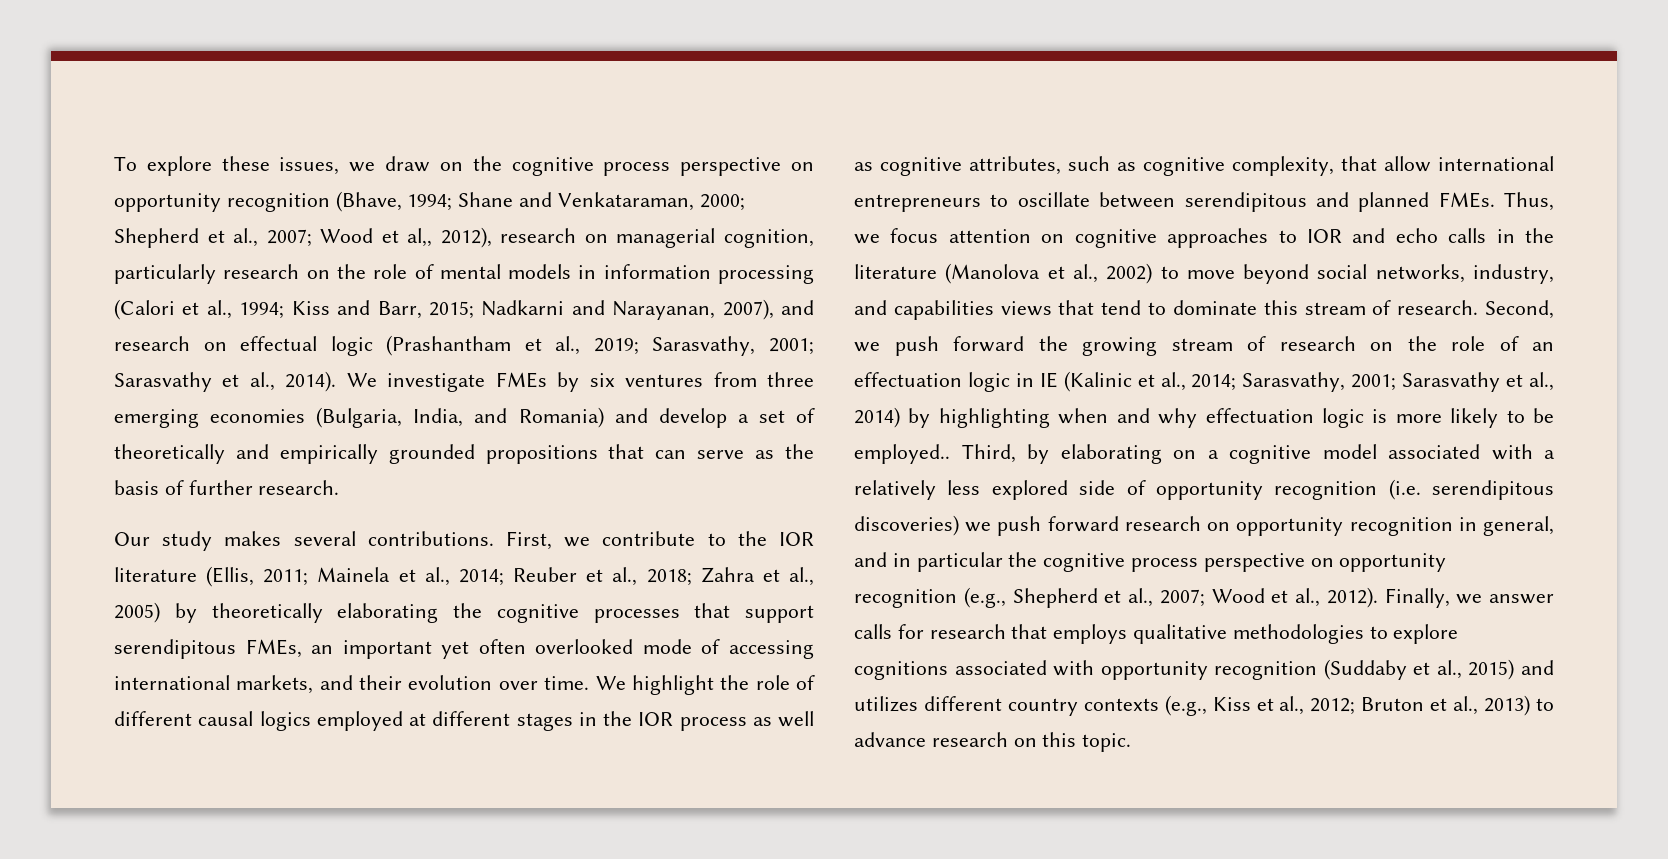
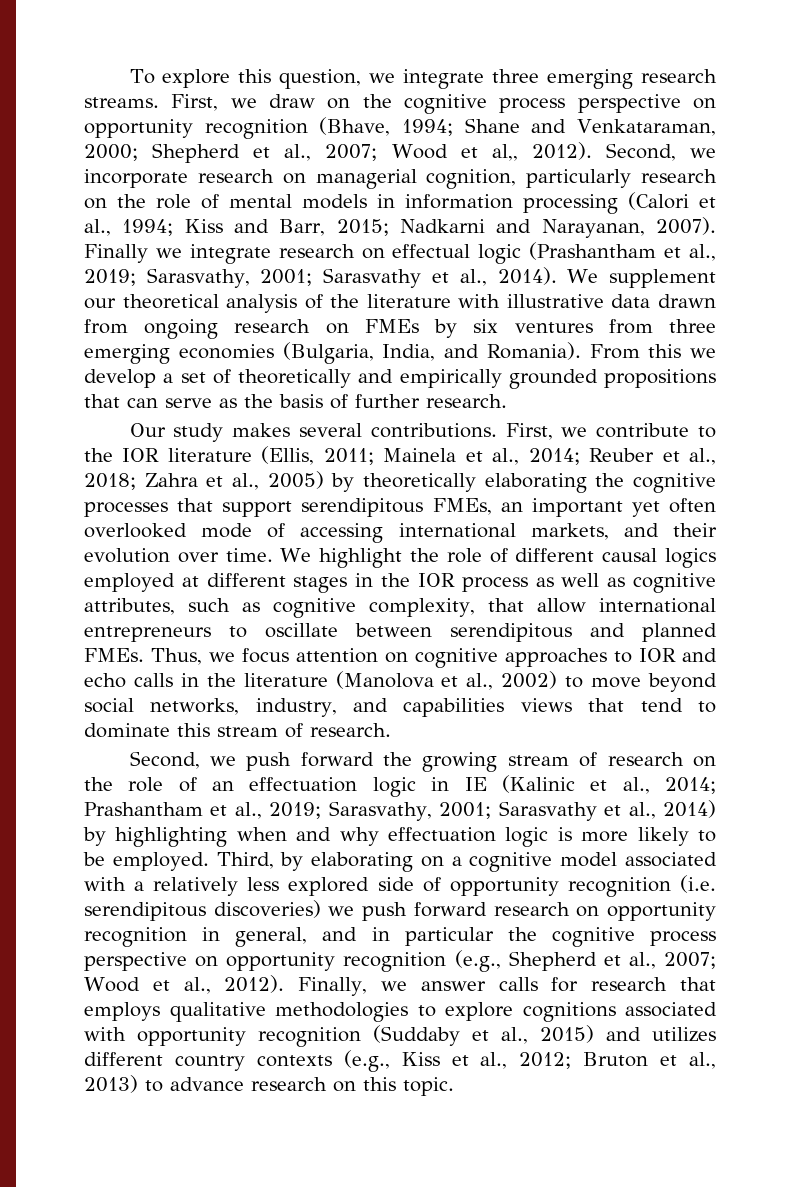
[221,156,340,175] these issues, -> [238,69,717,89] [84,94,219,111] this question, we integrate three emerging research streams. First,
[440,227,492,248] 2012), -> [531,142,716,161] [84,169,188,188] 2012). Second, we incorporate
[722,299,814,320] 2007), and -> [656,217,717,235] [84,244,271,264] 2007). Finally we integrate
[387,373,486,392] investigate -> [609,269,716,288] [84,294,716,313] [84,319,349,339] supplement our theoretical analysis of the literature with illustrative data drawn from ongoing research on
[518,407,648,428] Romania) and -> [486,342,716,360] Romania). From this we
(1479, 307) none -> (391, 730) //
(1237, 382) none -> [84,802,322,819] Prashantham et al., 2019;
[854,444,950,464] employed.. -> [112,852,209,871] employed.

